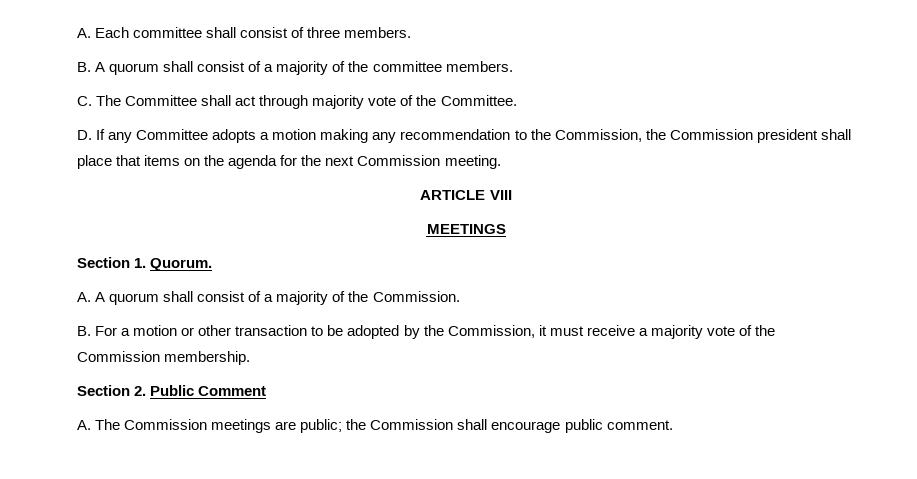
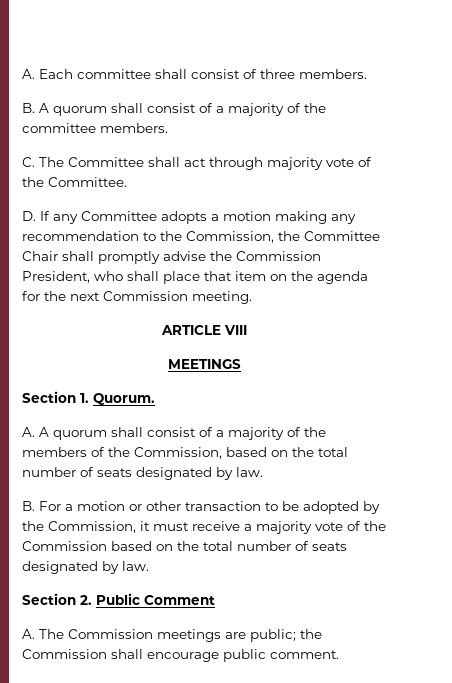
[669,129,818,143] Commission president -> [304,231,380,241] [22,251,321,264] [22,271,123,283] Committee Chair shall promptly advise the Commission President, who
[144,155,181,166] items -> [235,271,266,281] item
[372,291,460,302] Commission. -> [22,447,348,459] [22,467,263,480] members of the Commission, based on the total number of seats designated by law.
[164,351,251,365] membership. -> [111,541,347,551] [22,561,149,574] based on the total number of seats designated by law.

